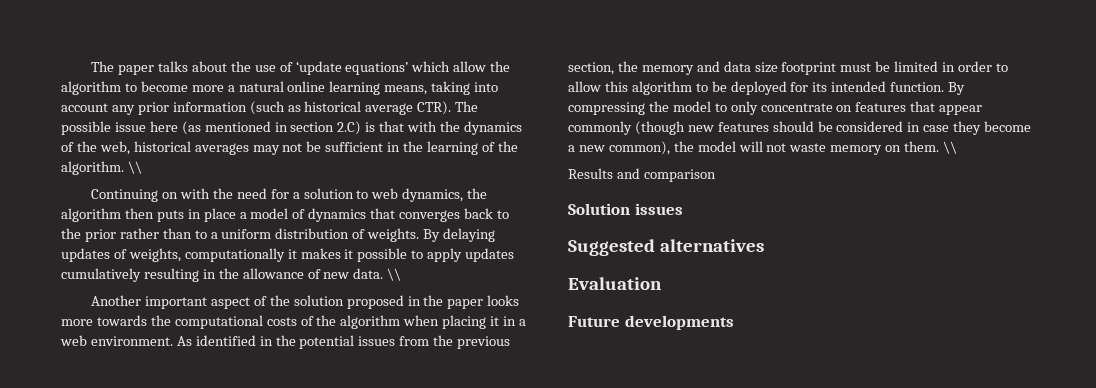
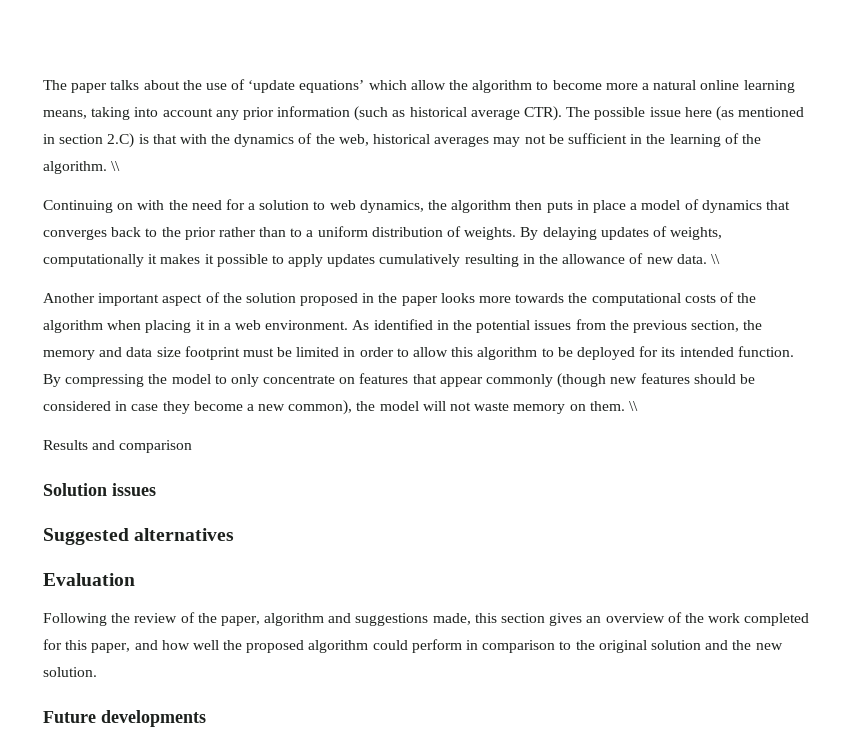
(662, 283) none -> [43,612,810,626] [43,639,783,653] [43,667,97,677] // Following the review of the paper, algorithm and suggestions made, this section gives an overview of the work completed for this paper, and how well the proposed algorithm could perform in comparison to the original solution and the new solution.

